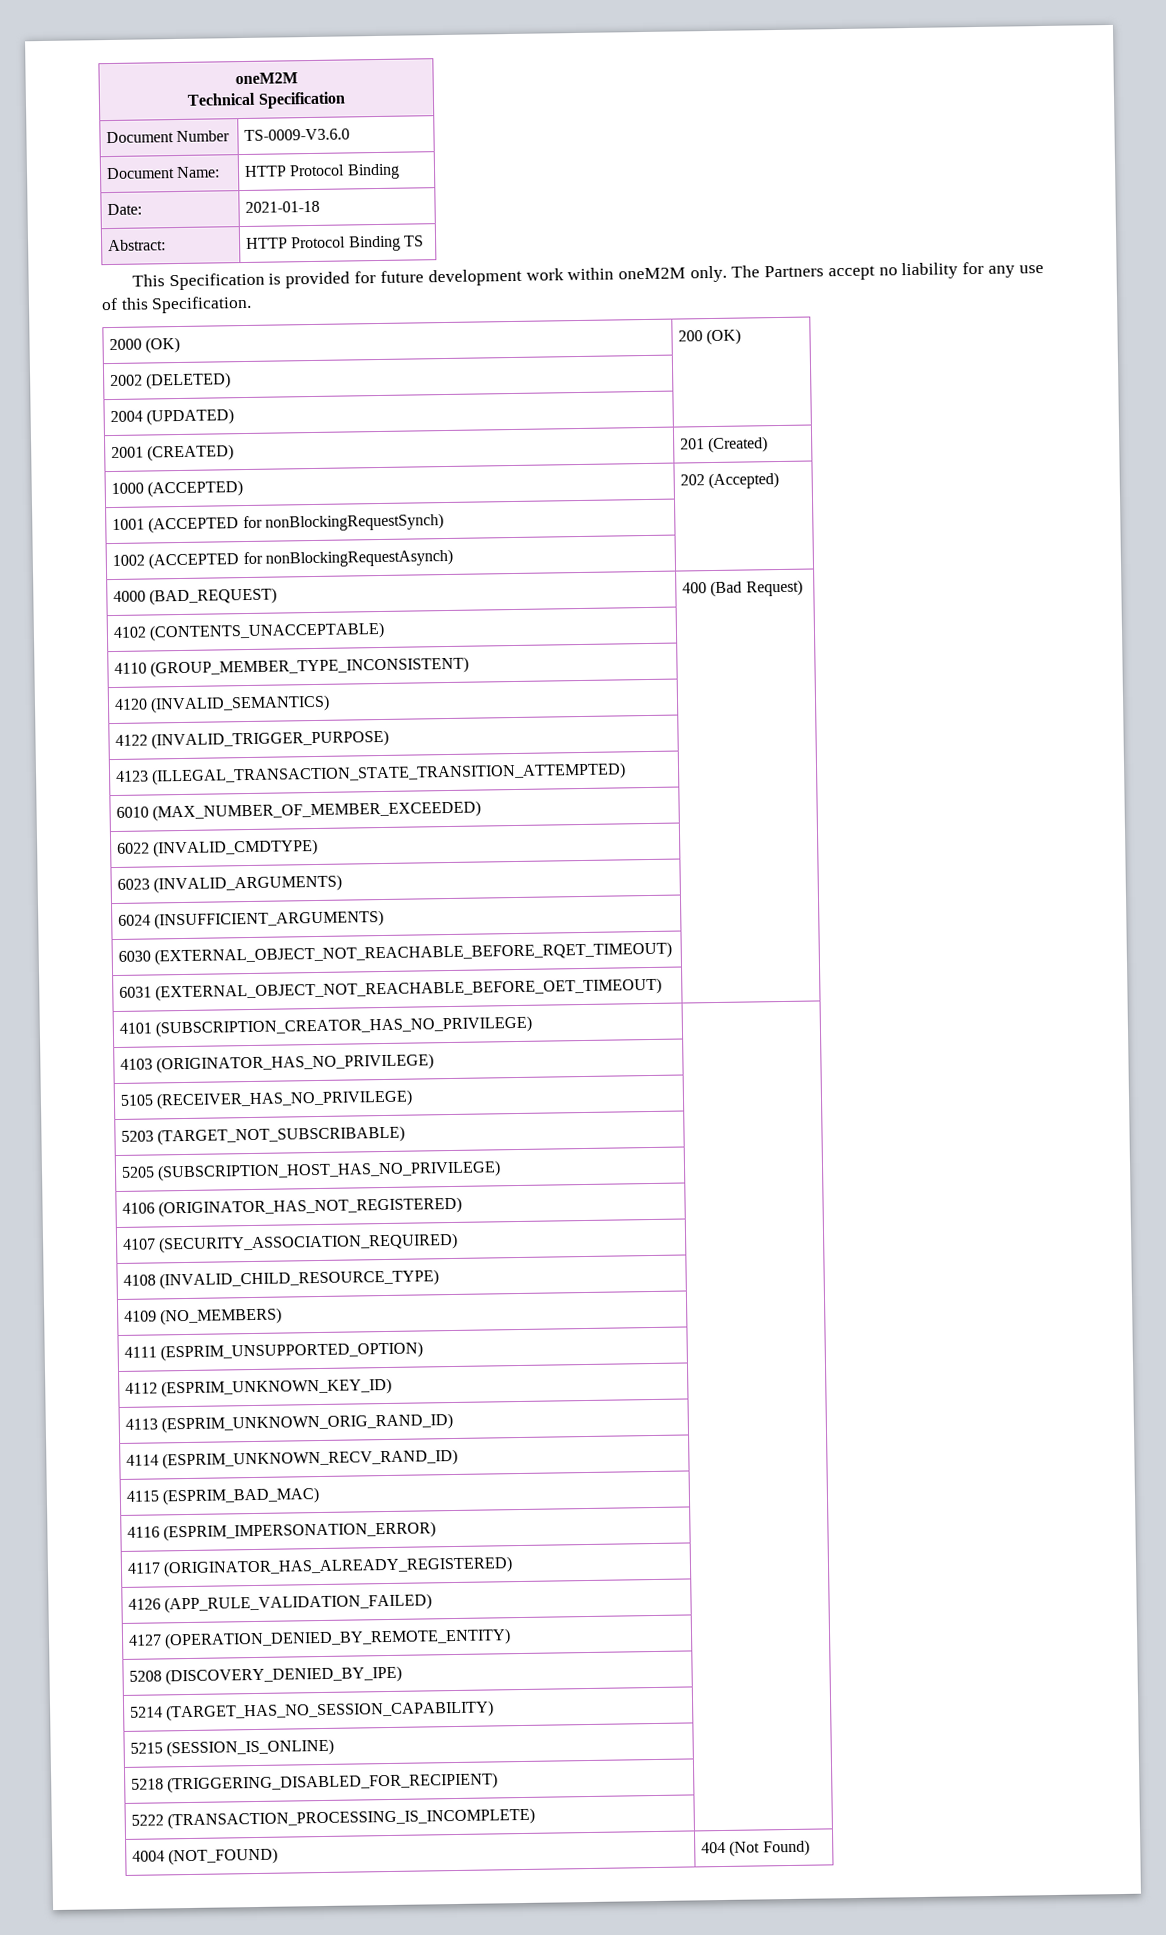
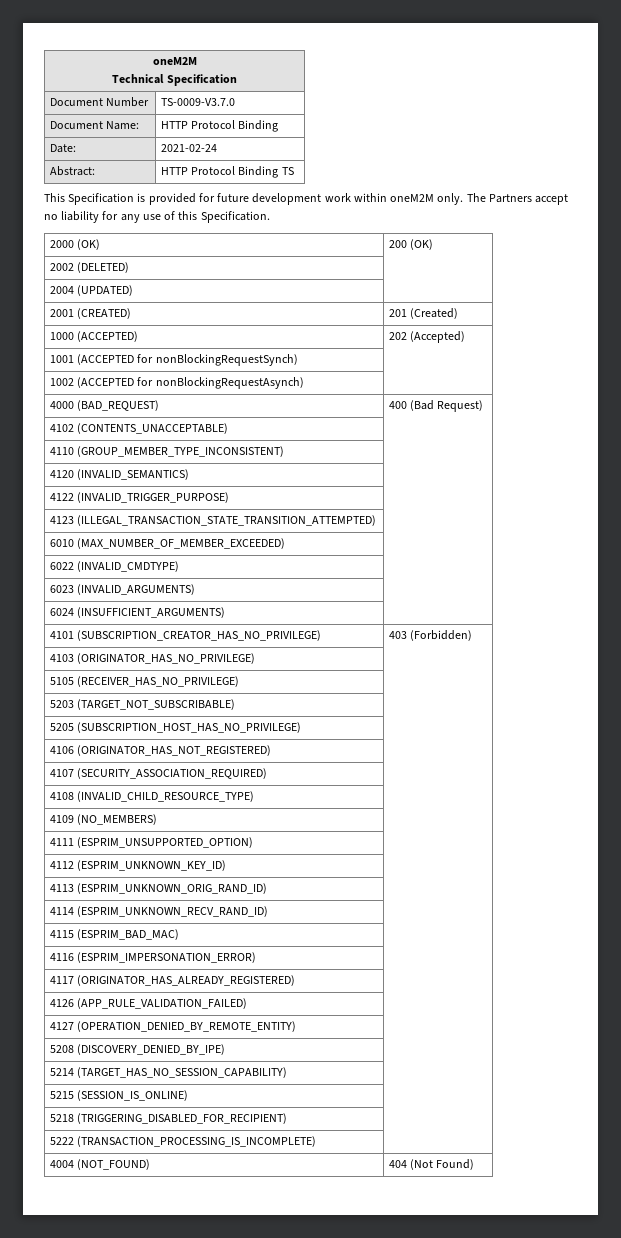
[244,128,351,141] TS-0009-V3.6.0 -> [160,98,235,106] TS-0009-V3.7.0
[245,200,321,213] 2021-01-18 -> [160,144,217,152] 2021-02-24
[118,941,673,966] [119,977,663,1002] // 6030 (EXTERNAL_OBJECT_NOT_REACHABLE_BEFORE_RQET_TIMEOUT) | // 6031 (EXTERNAL_OBJECT_NOT_REACHABLE_BEFORE_OET_TIMEOUT) | -> (226, 612) none
(533, 1026) none -> [388,630,473,641] 403 (Forbidden)

